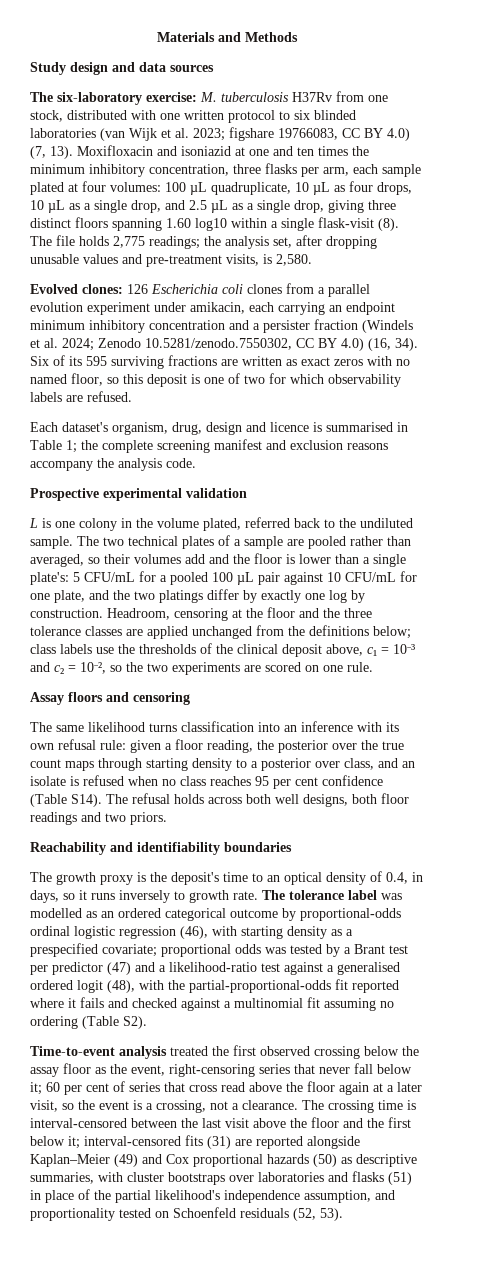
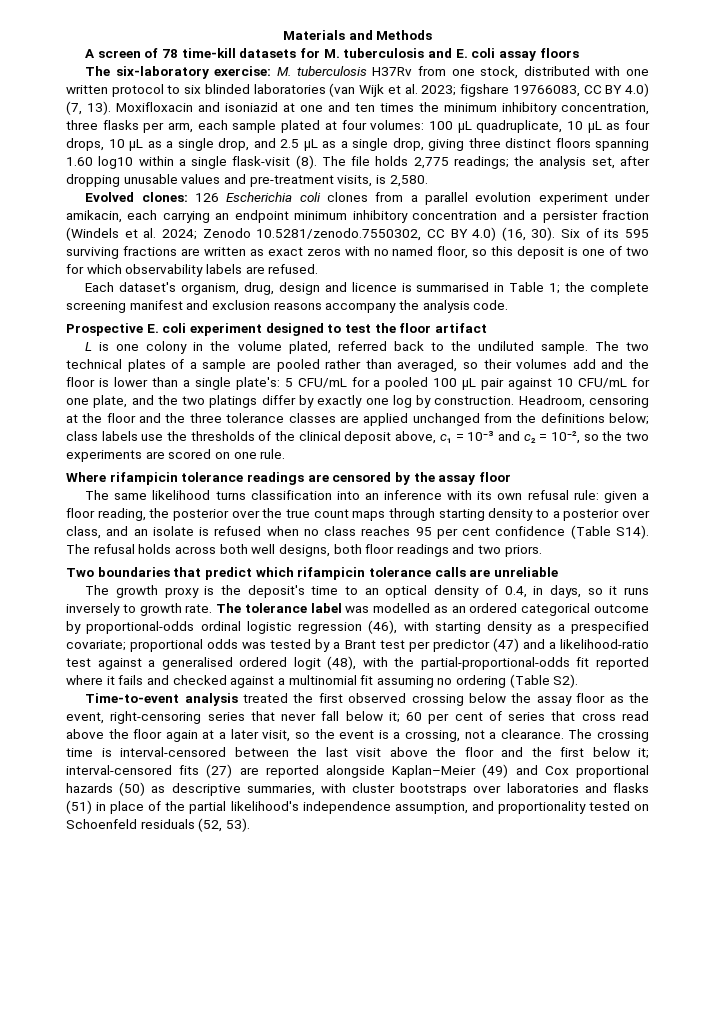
[30,62,214,75] Study design and data sources -> [85,48,579,61] A screen of 78 time-kill datasets for M. tuberculosis and E. coli assay floors
[395,338,418,351] 34). -> [531,227,556,241] 30).
[103,488,247,501] experimental validation -> [146,323,487,336] E. coli experiment designed to test the floor artifact
[30,692,190,705] Assay floors and censoring -> [66,472,511,485] Where rifampicin tolerance readings are censored by the assay floor
[30,842,292,855] Reachability and identifiability boundaries -> [66,567,558,580] Two boundaries that predict which rifampicin tolerance calls are unreliable
[207,1136,231,1149] (31) -> [206,764,233,778] (27)

